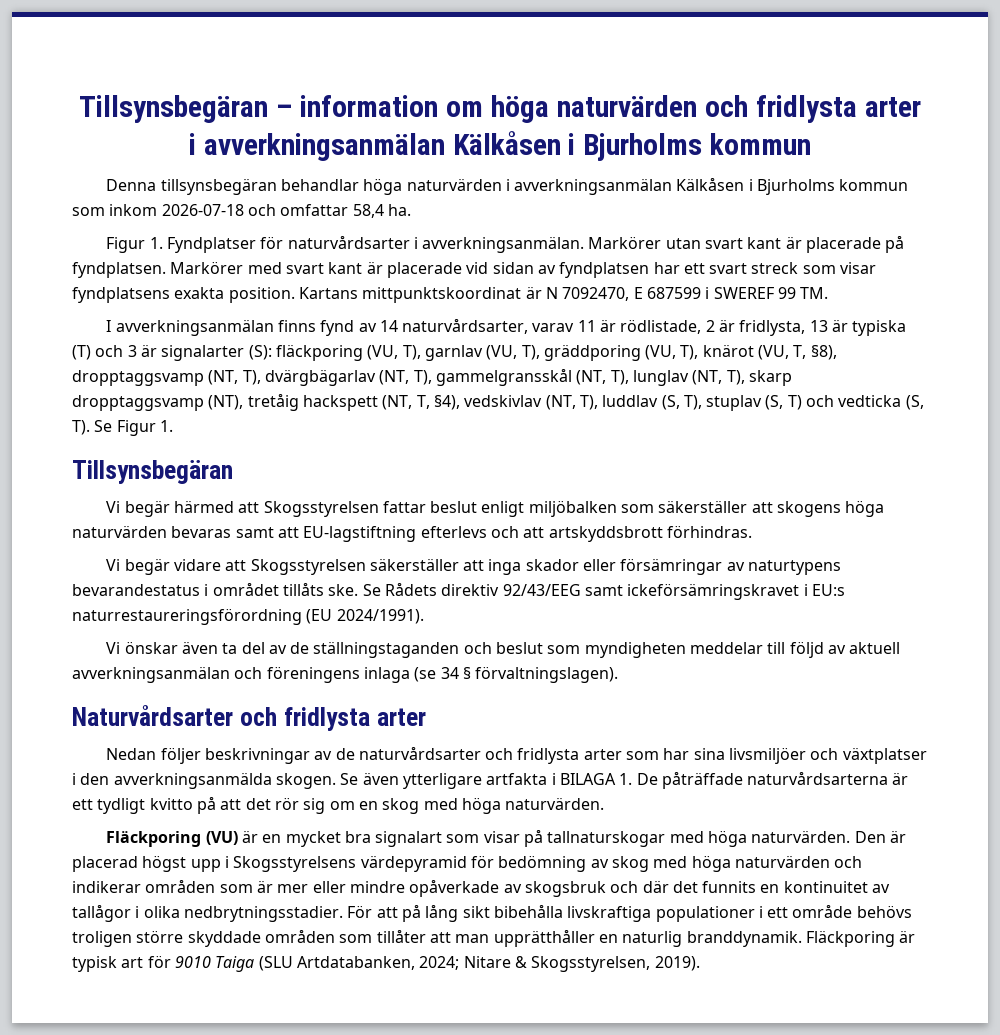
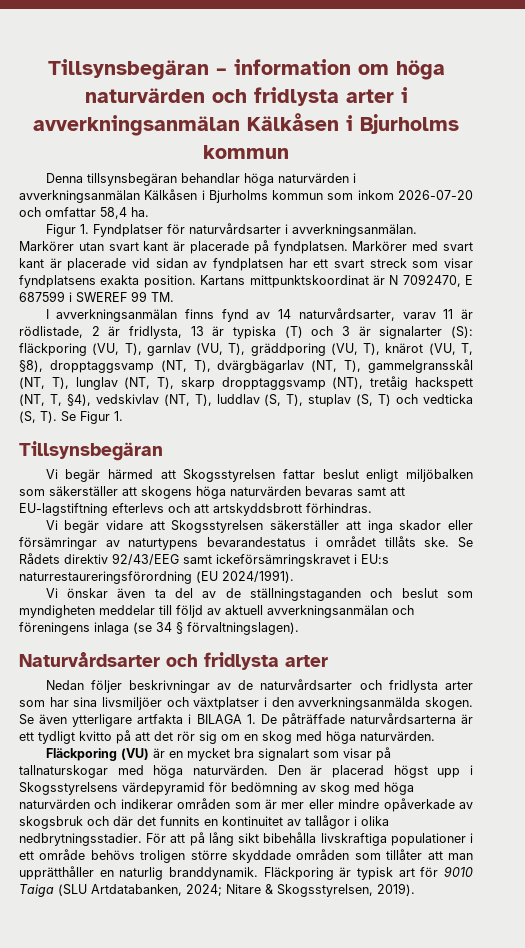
[161,204,244,216] 2026-07-18 -> [397,190,473,200] 2026-07-20

